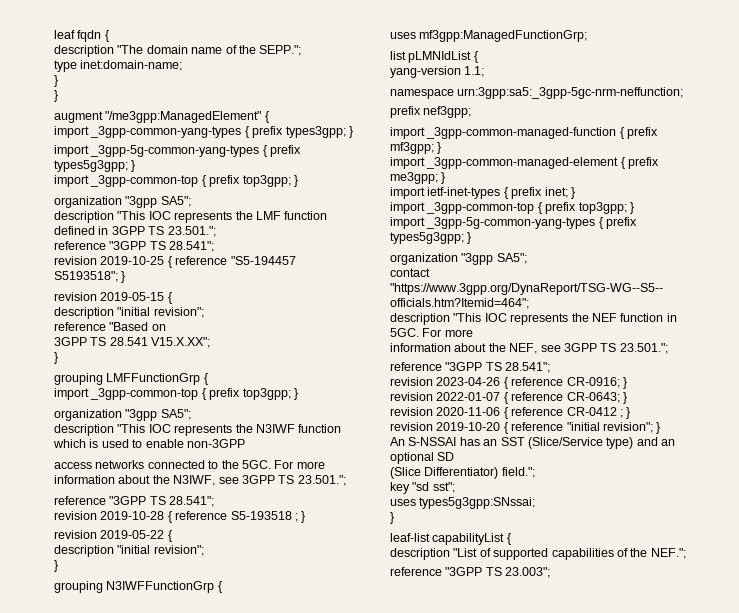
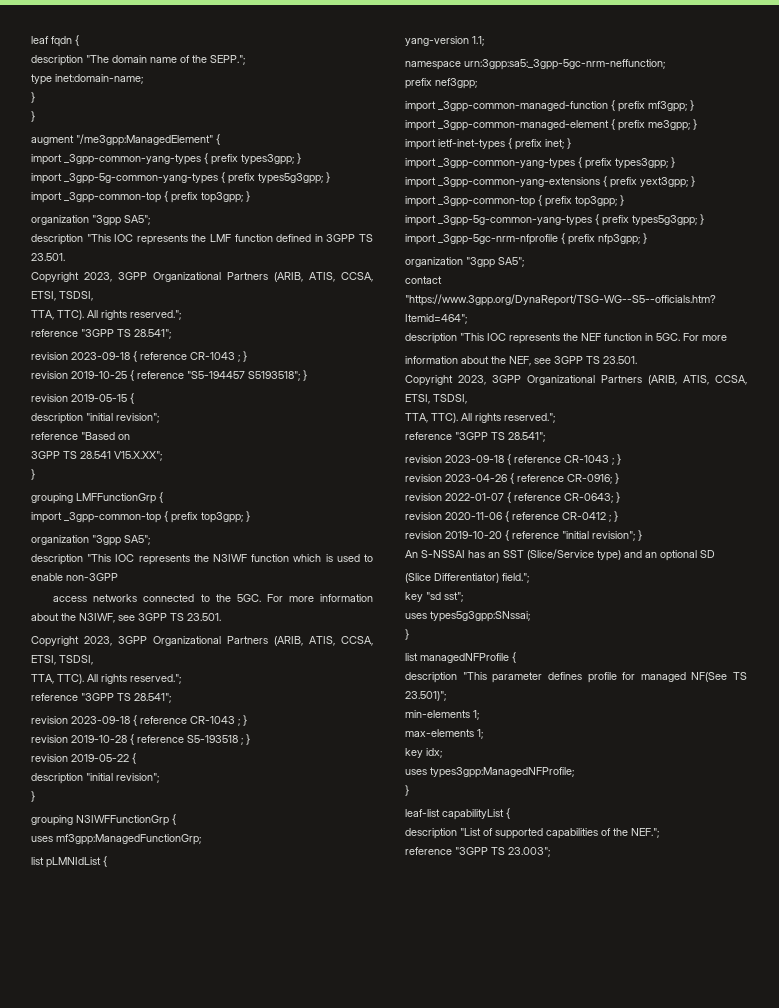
[167,226,216,237] [54,241,215,252] 23.501."; // reference "3GPP TS 28.541"; -> [31,253,65,261] [31,272,373,283] [31,291,93,301] [31,310,181,320] [31,329,171,339] [31,351,247,362] 23.501. // Copyright 2023, 3GPP Organizational Partners (ARIB, ATIS, CCSA, ETSI, TSDSI, // TTA, TTC). All rights reserved."; // reference "3GPP TS 28.541"; // revision 2023-09-18 { reference CR-1043 ; }
[297,475,346,486] [54,496,215,507] 23.501."; // reference "3GPP TS 28.541"; -> [187,613,221,621] [31,636,373,647] [31,655,93,665] [31,674,181,684] [31,693,171,703] [31,715,247,726] 23.501. // Copyright 2023, 3GPP Organizational Partners (ARIB, ATIS, CCSA, ETSI, TSDSI, // TTA, TTC). All rights reserved."; // reference "3GPP TS 28.541"; // revision 2023-09-18 { reference CR-1043 ; }
(575, 193) none -> [405,157,675,169] [405,176,695,188] // import _3gpp-common-yang-types { prefix types3gpp; } // import _3gpp-common-yang-extensions { prefix yext3gpp; }
(472, 238) none -> [405,233,647,245] // import _3gpp-5gc-nrm-nfprofile { prefix nfp3gpp; }
[619,343,668,354] [390,362,551,373] 23.501."; // reference "3GPP TS 28.541"; -> [603,356,637,364] [405,375,747,386] [405,394,467,404] [405,413,555,423] [405,432,545,442] [405,454,621,465] 23.501. // Copyright 2023, 3GPP Organizational Partners (ARIB, ATIS, CCSA, ETSI, TSDSI, // TTA, TTC). All rights reserved."; // reference "3GPP TS 28.541"; // revision 2023-09-18 { reference CR-1043 ; }
(394, 518) none -> [405,652,516,663] [405,672,747,683] [405,691,446,701] [405,710,479,720] [405,729,483,739] [405,748,442,758] [405,767,574,778] [405,785,409,796] // list managedNFProfile { // description "This parameter defines profile for managed NF(See TS 23.501)"; // min-elements 1; // max-elements 1; // key idx; // uses types3gpp:ManagedNFProfile; // }

